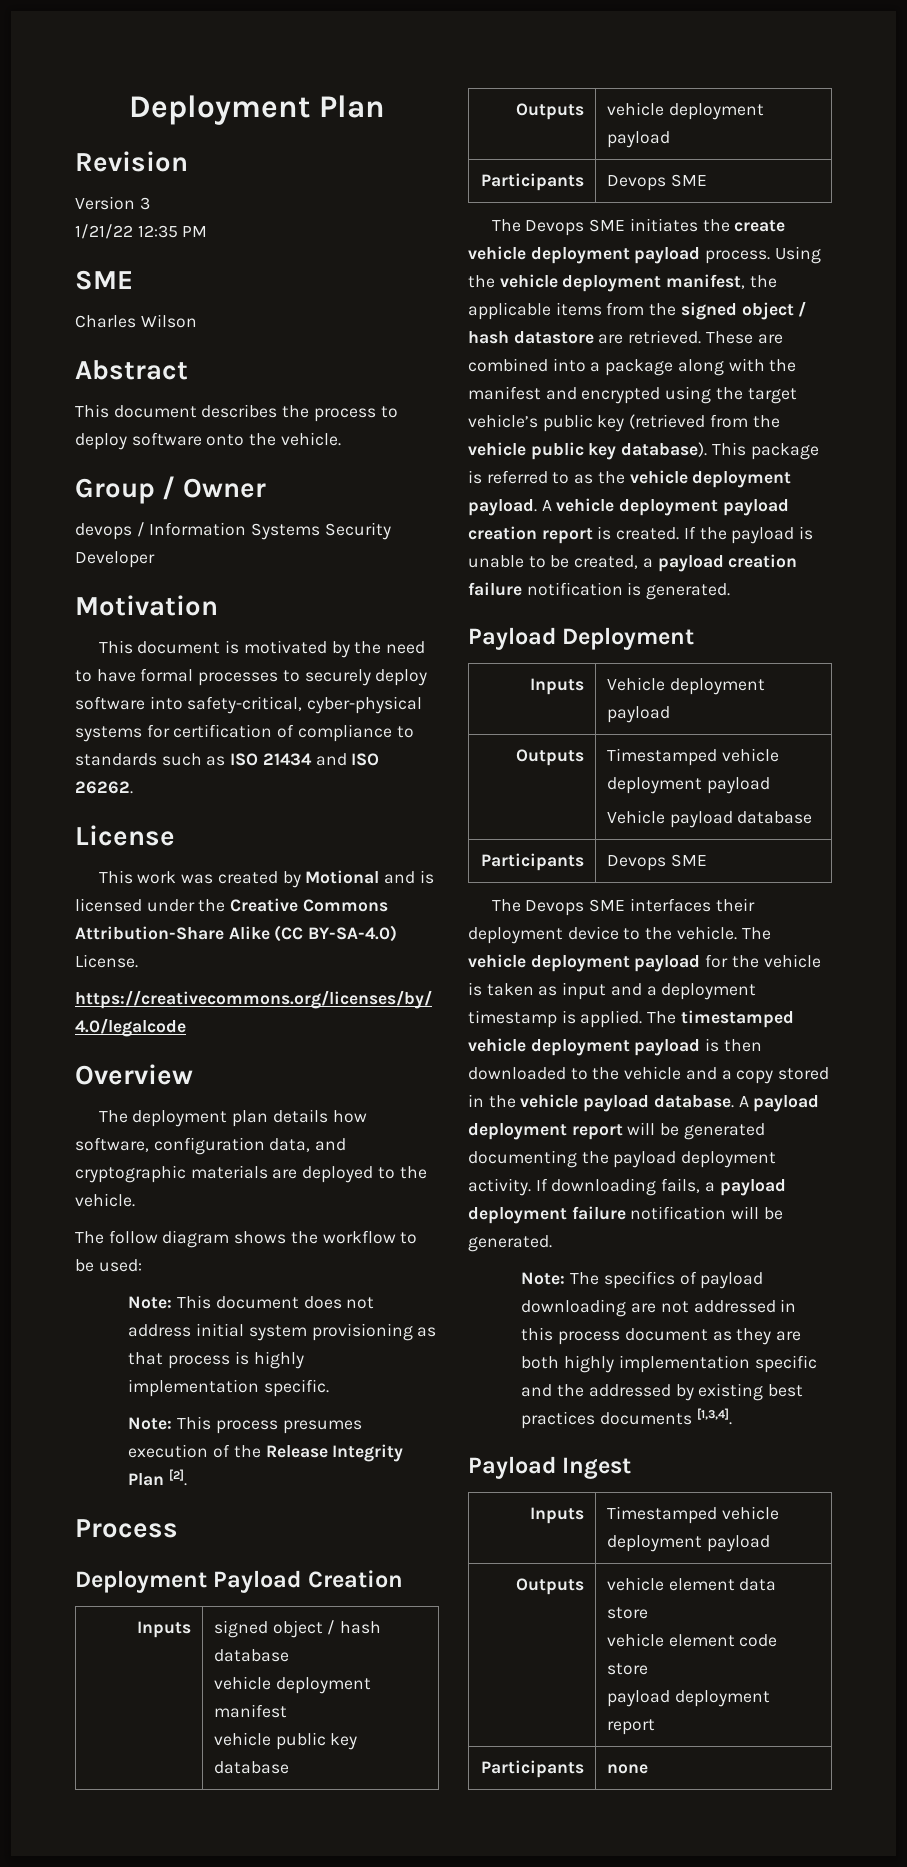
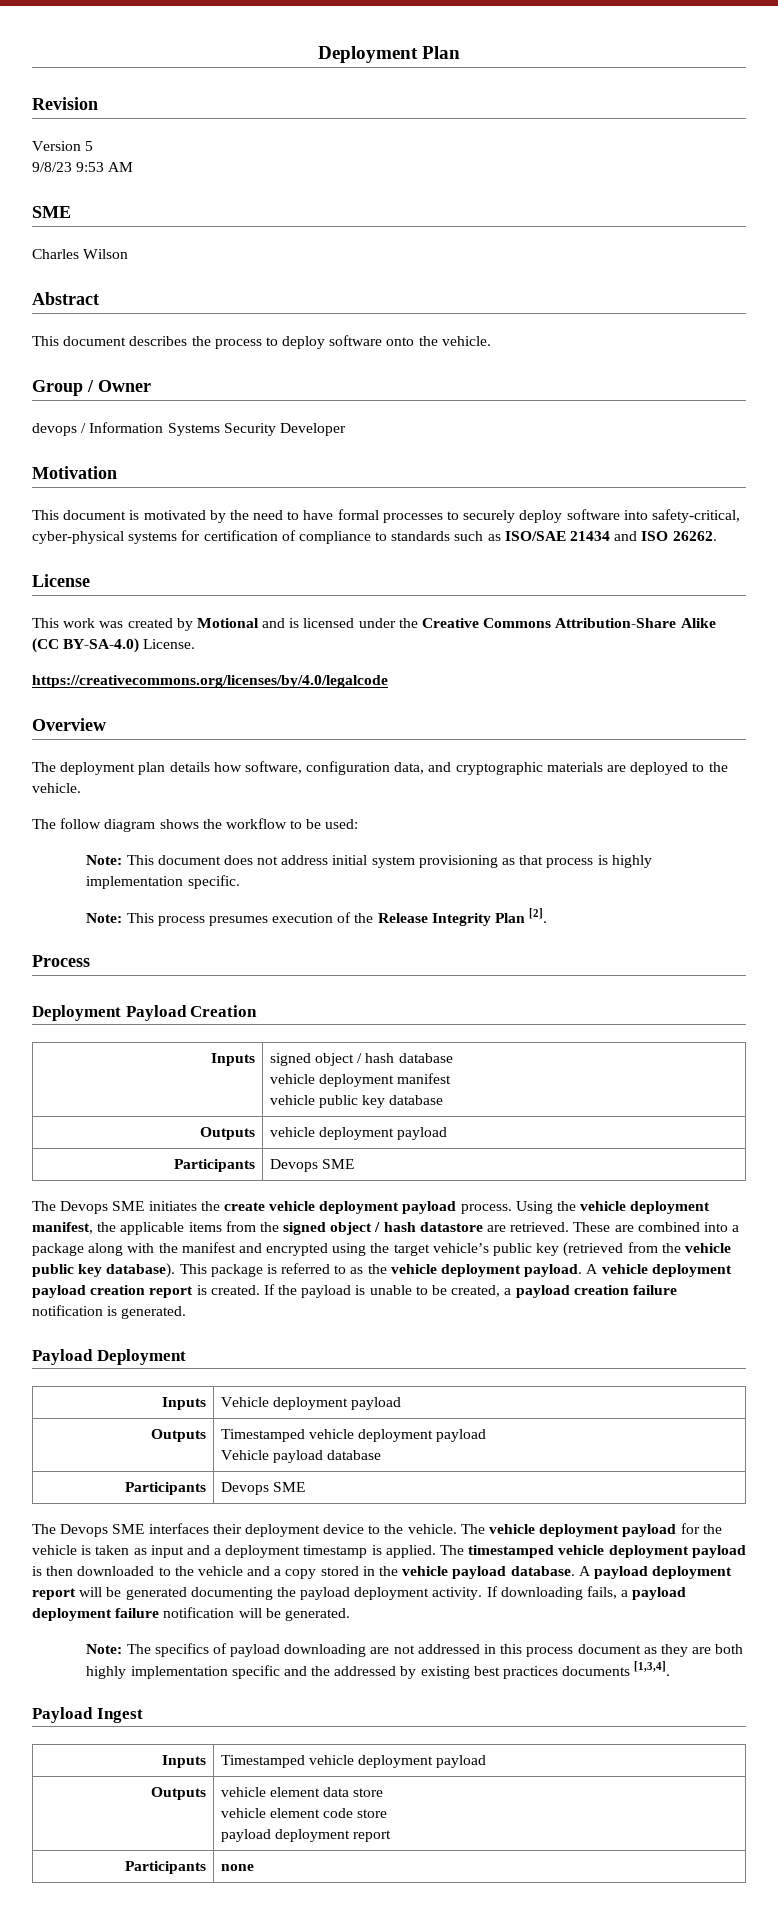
[139,197,150,210] [75,224,208,239] 3 // 1/21/22 12:35 PM -> [85,141,94,151] [32,162,134,172] 5 // 9/8/23 9:53 AM
[230,753,259,766] ISO -> [504,531,566,541] ISO/SAE

